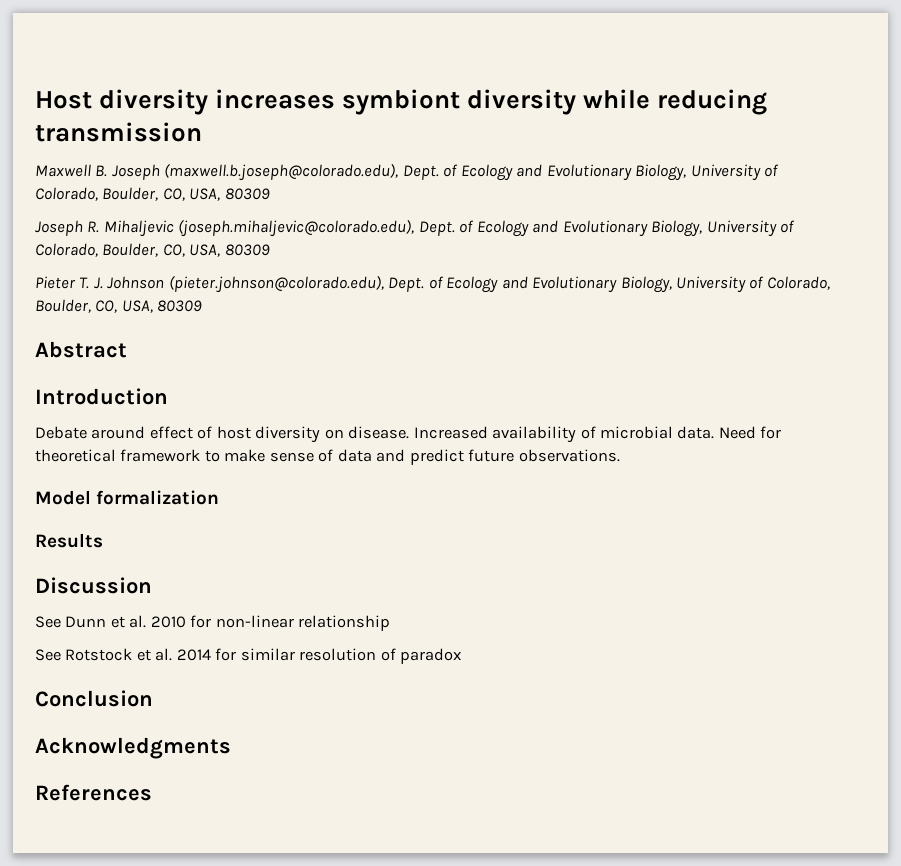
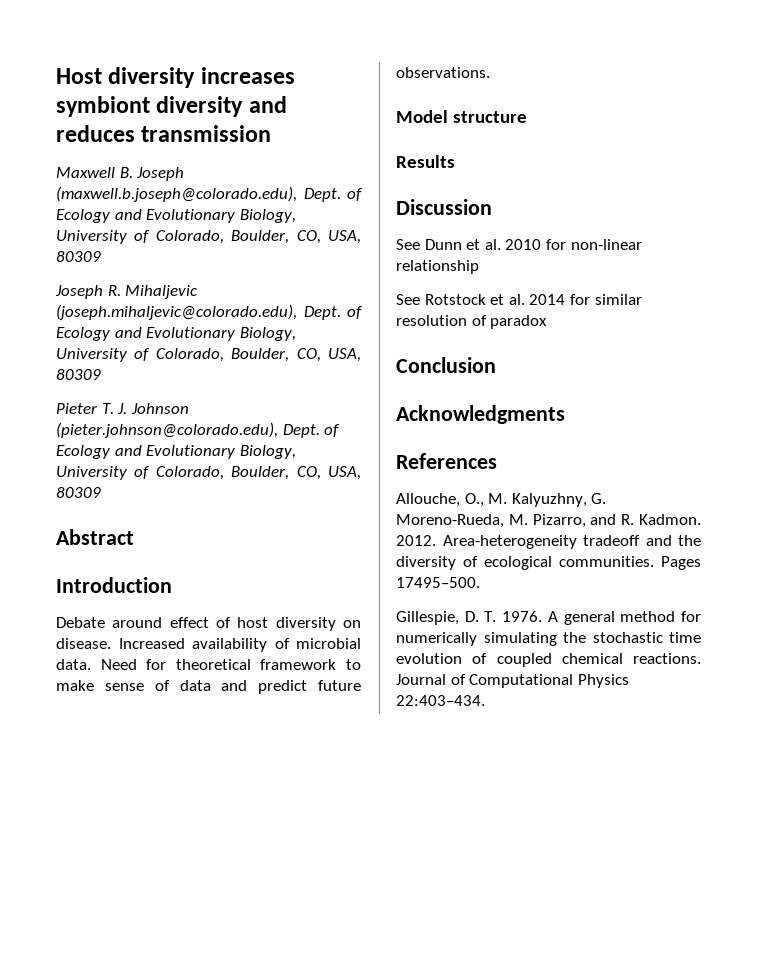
[583,89,768,115] while reducing -> [248,96,287,113] [56,125,135,142] and reduces
[96,490,220,505] formalization -> [453,111,528,123] structure
(152, 792) none -> [396,493,607,507] [396,514,701,528] [396,535,701,549] [396,556,701,570] [396,577,480,588] [396,611,701,625] [396,632,701,646] [396,653,701,667] [396,674,629,688] [396,695,485,706] // Allouche, O., M. Kalyuzhny, G. Moreno-Rueda, M. Pizarro, and R. Kadmon. 2012. Area-heterogeneity tradeoff and the diversity of ecological communities. Pages 17495–500. // Gillespie, D. T. 1976. A general method for numerically simulating the stochastic time evolution of coupled chemical reactions. Journal of Computational Physics 22:403–434.

